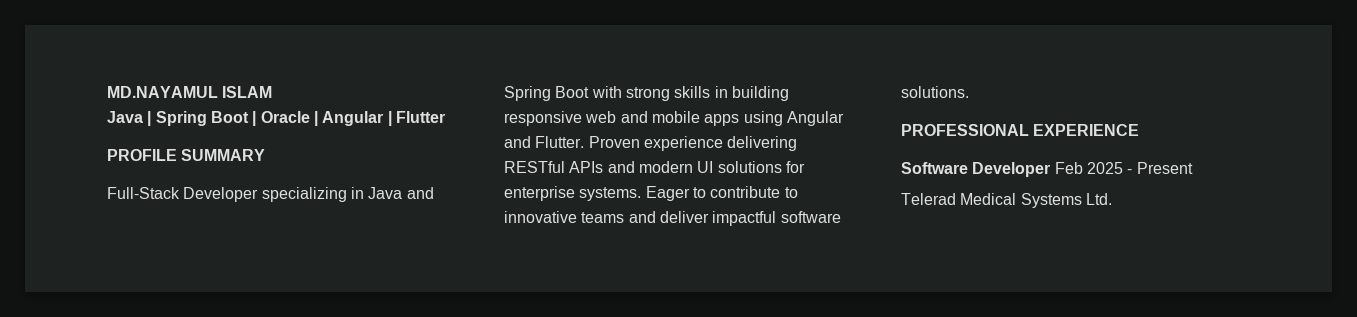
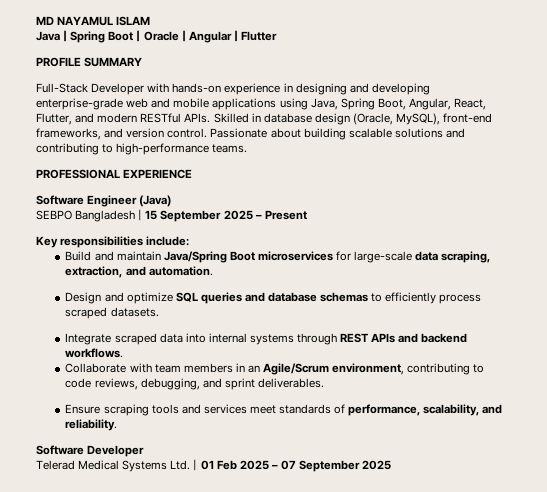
[107,86,218,98] MD.NAYAMUL -> [36,16,114,26] MD NAYAMUL
[261,187,434,202] [504,86,789,101] [504,111,844,126] [504,136,798,151] [504,161,805,173] [504,186,798,201] [504,211,841,226] [901,86,969,98] [901,124,1140,136] [901,162,1193,177] [901,193,1112,208] specializing in Java and Spring Boot with strong skills in building responsive web and mobile apps using Angular and Flutter. Proven experience delivering RESTful APIs and modern UI solutions for enterprise systems. Eager to contribute to innovative teams and deliver impactful software solutions. // PROFESSIONAL EXPERIENCE // Software Developer Feb 2025 - Present // Telerad Medical Systems Ltd. -> [147,83,430,95] [36,98,487,110] [36,113,493,125] [36,128,465,140] [36,143,248,155] [36,169,193,179] [36,195,172,207] [36,209,307,222] [36,236,190,248] [65,251,491,263] [65,266,213,278] [65,292,482,304] [65,307,159,319] [65,333,468,345] [65,348,124,358] [65,363,485,375] [65,378,324,390] [65,404,503,416] [65,419,118,431] [36,445,145,457] [36,459,392,472] with hands-on experience in designing and developing enterprise-grade web and mobile applications using Java, Spring Boot, Angular, React, Flutter, and modern RESTful APIs. Skilled in database design (Oracle, MySQL), front-end frameworks, and version control. Passionate about building scalable solutions and contributing to high-performance teams. // PROFESSIONAL EXPERIENCE // Software Engineer (Java) // SEBPO Bangladesh | 15 September 2025 – Present // Key responsibilities include: // Build and maintain Java/Spring Boot microservices for large-scale data scraping, extraction, and automation. // Design and optimize SQL queries and database schemas to efficiently process scraped datasets. // Integrate scraped data into internal systems through REST APIs and backend workflows. // Collaborate with team members in an Agile/Scrum environment, contributing to code reviews, debugging, and sprint deliverables. // Ensure scraping tools and services meet standards of performance, scalability, and reliability. // Software Developer // Telerad Medical Systems Ltd. | 01 Feb 2025 – 07 September 2025

